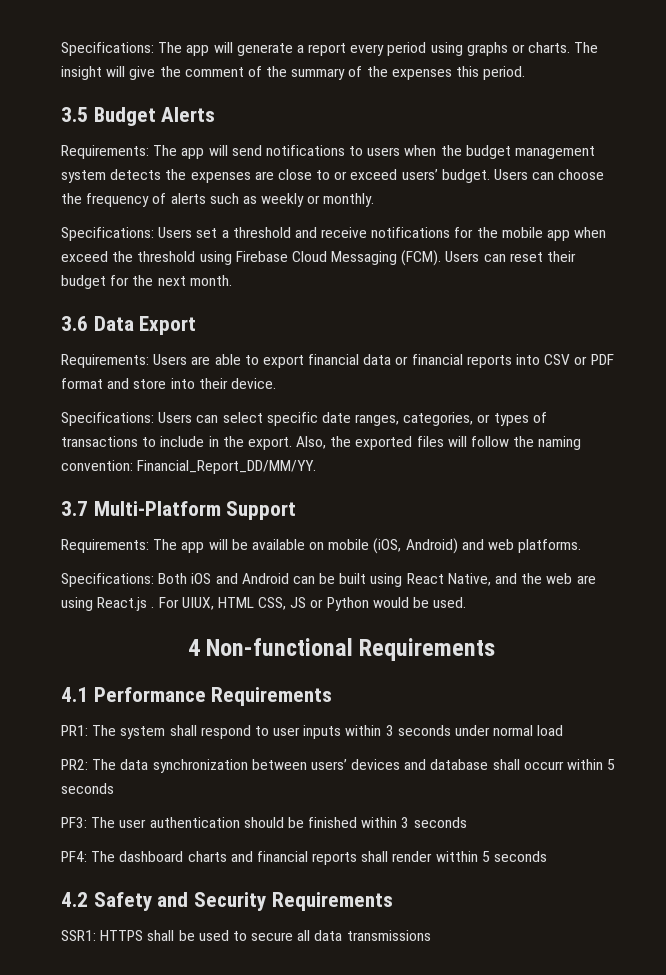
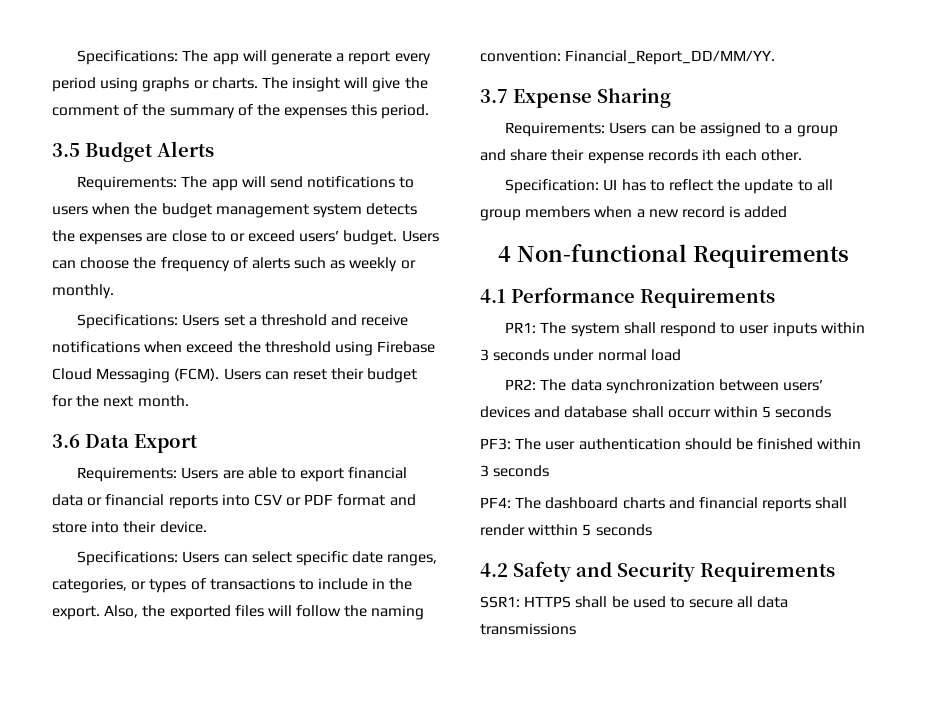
[454,227,571,241] for the mobile app -> (140, 347) none
[93,501,297,520] [61,538,582,554] [61,573,596,587] [61,597,467,611] Multi-Platform Support // Requirements: The app will be available on mobile (iOS, Android) and web platforms. // Specifications: Both iOS and Android can be built using React Native, and the web are using React.js . For UIUX, HTML CSS, JS or Python would be used. -> [513,88,671,108] [505,122,838,137] [480,149,803,164] [505,179,833,194] [480,206,788,221] Expense Sharing // Requirements: Users can be assigned to a group and share their expense records ith each other. // Specification: UI has to reflect the update to all group members when a new record is added

